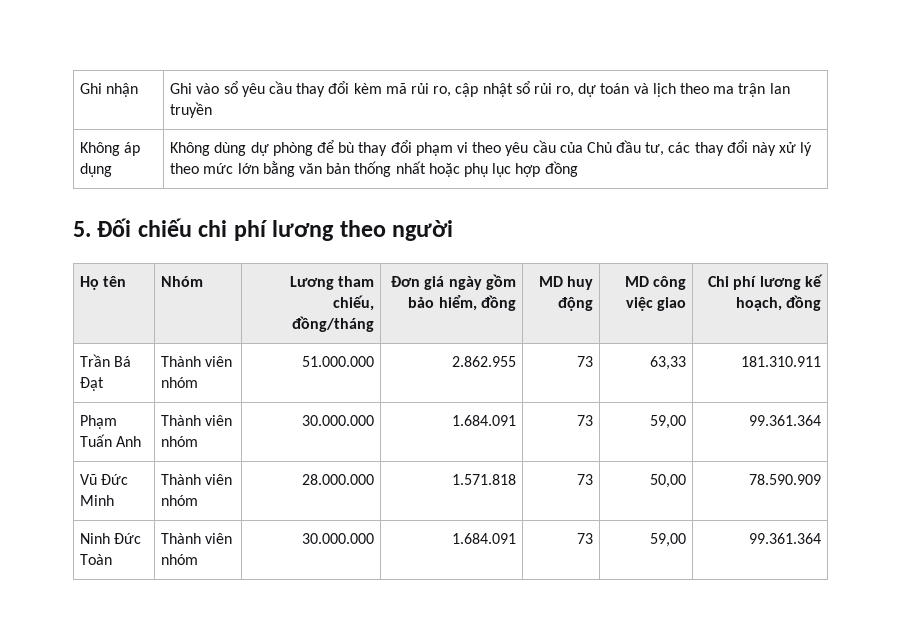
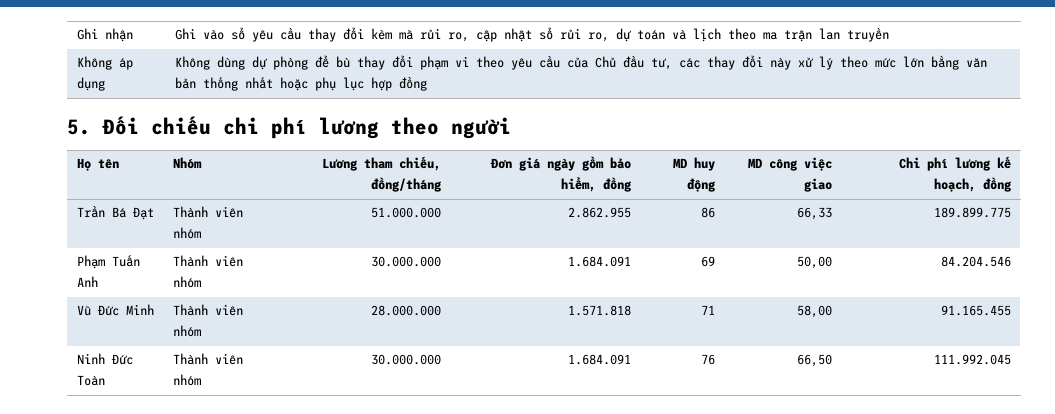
[576,356,593,367] [649,356,686,370] [740,356,821,367] 73 | 63,33 | 181.310.911 -> [701,207,716,218] [797,207,833,220] [934,207,1012,218] 86 | 66,33 | 189.899.775
[576,415,593,426] [649,415,686,429] [748,415,821,426] 73 | 59,00 | 99.361.364 -> [701,256,716,267] [797,256,833,269] [941,256,1012,267] 69 | 50,00 | 84.204.546
[576,474,593,485] [649,474,686,488] [748,474,821,485] 73 | 50,00 | 78.590.909 -> [701,305,716,315] [797,305,833,318] [941,305,1012,316] 71 | 58,00 | 91.165.455
[576,533,593,544] [649,533,686,547] [748,533,821,544] 73 | 59,00 | 99.361.364 -> [701,354,716,365] [797,354,833,367] [934,354,1012,365] 76 | 66,50 | 111.992.045

